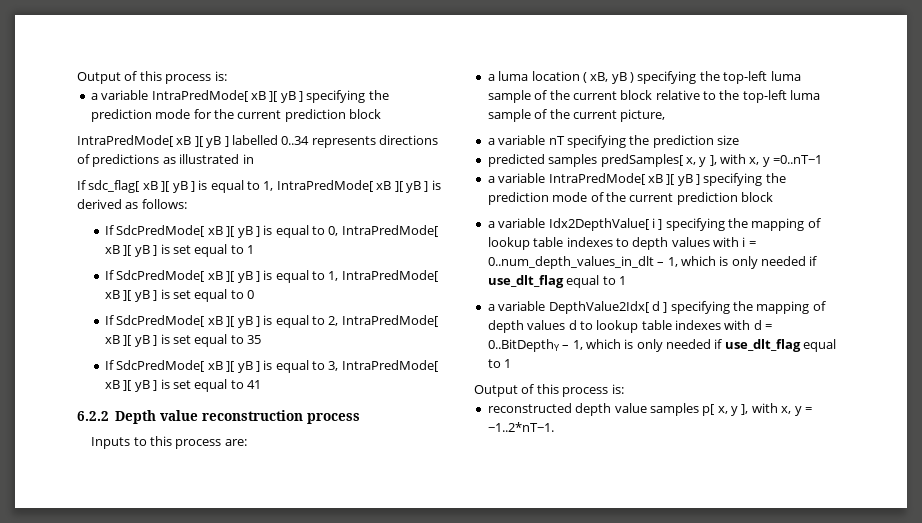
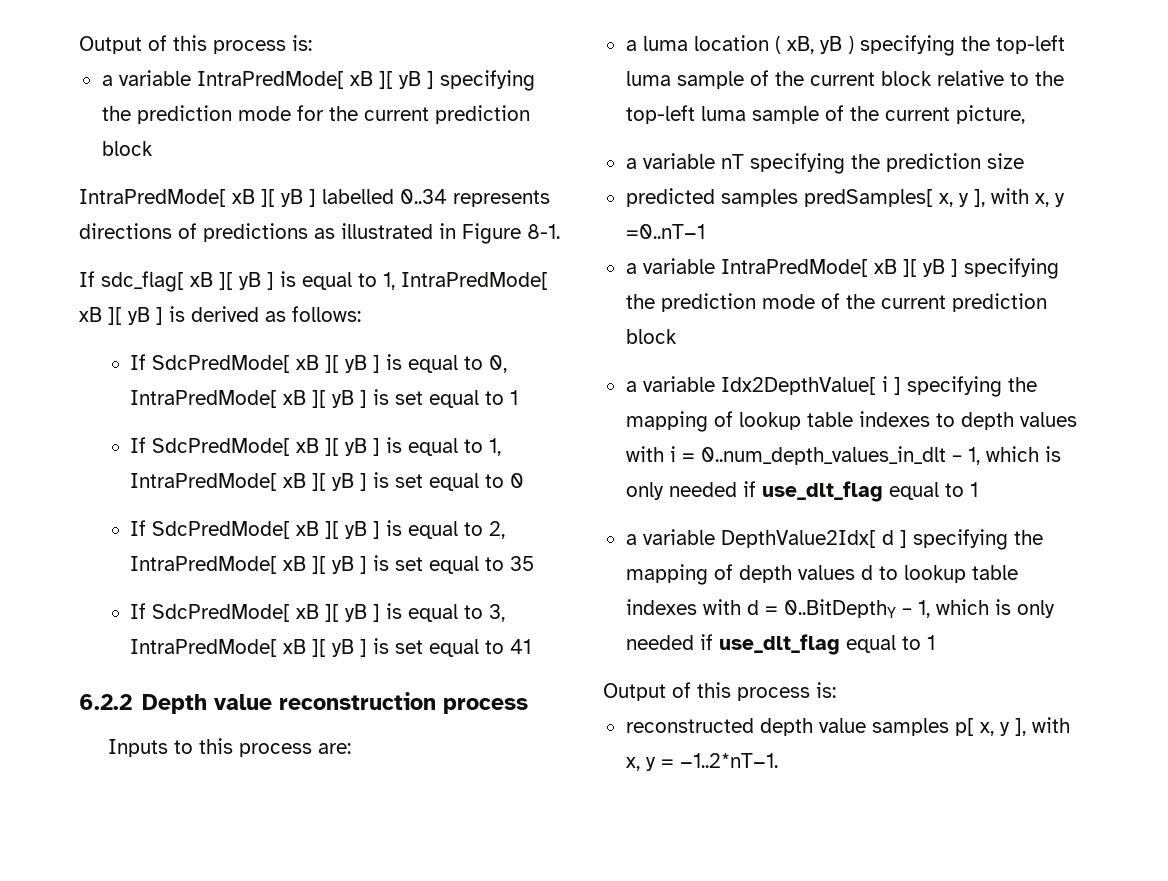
(254, 159) none -> [462,223,560,244] Figure 8-1.

